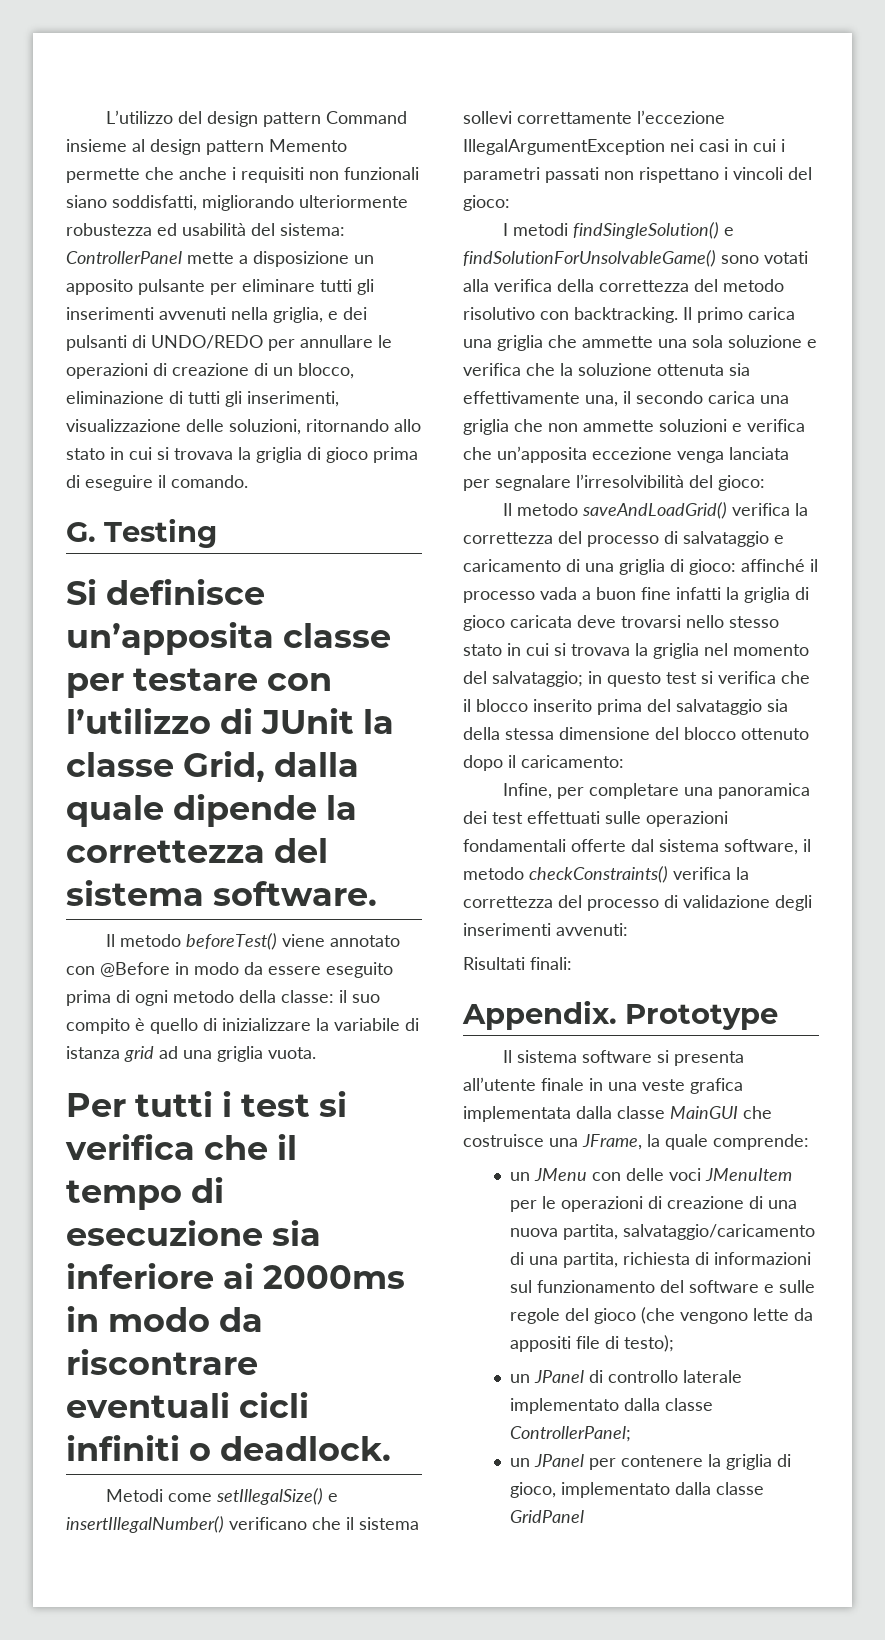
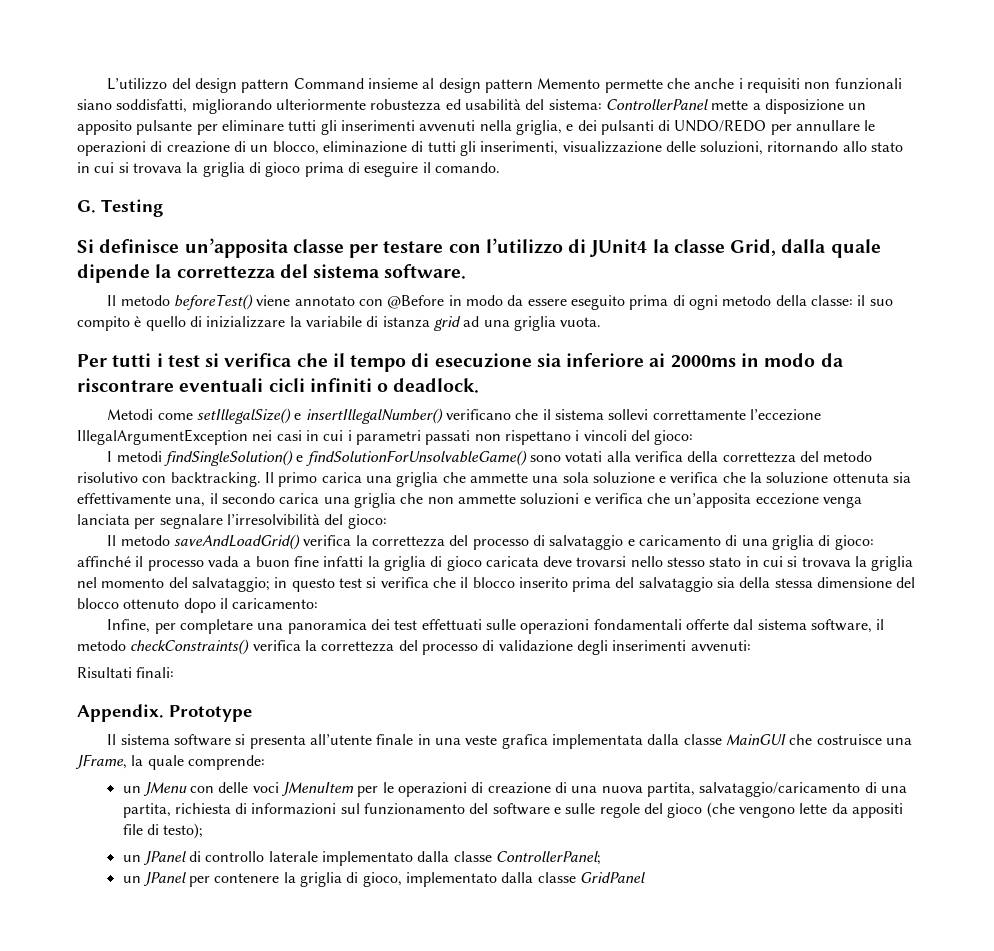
[261,708,355,734] JUnit -> [590,239,648,257] JUnit4

